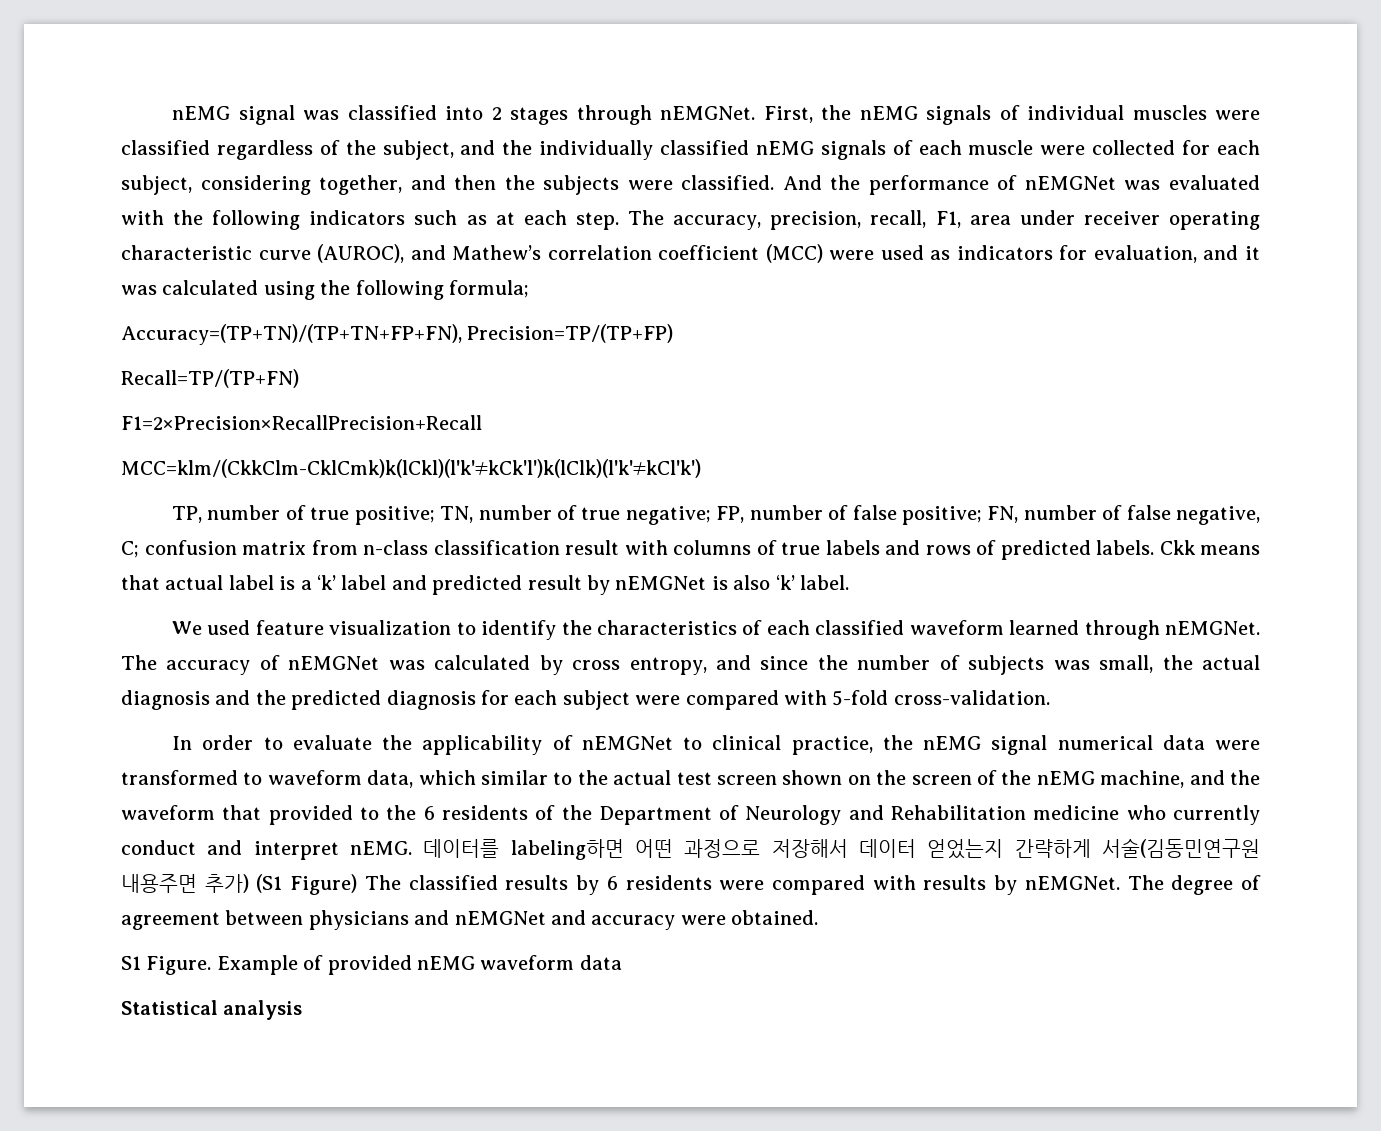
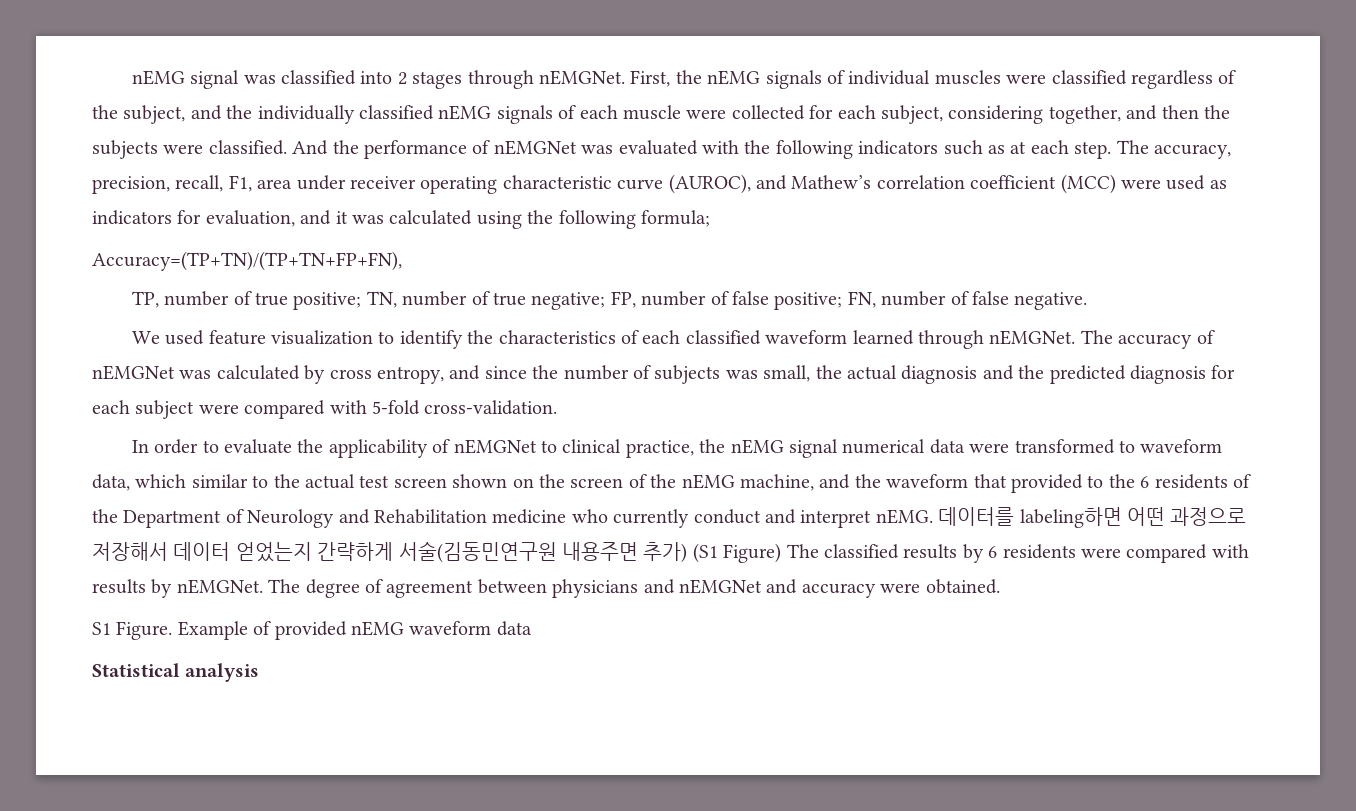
[467,324,674,343] [121,369,299,388] [121,415,482,430] [121,459,701,478] Precision=TP/(TP+FP) // Recall=TP/(TP+FN) // F1=2×Precision×RecallPrecision+Recall // MCC=klm/(CkkClm-CklCmk)k(lCkl)(l'k'≠kCk'l')k(lClk)(l'k'≠kCl'k') -> (402, 261) none
[1175,506,1260,525] [121,540,1260,560] [121,575,849,595] negative, C; confusion matrix from n-class classification result with columns of true labels and rows of predicted labels. Ckk means that actual label is a ‘k’ label and predicted result by nEMGNet is also ‘k’ label. -> [1014,292,1088,310] negative.

